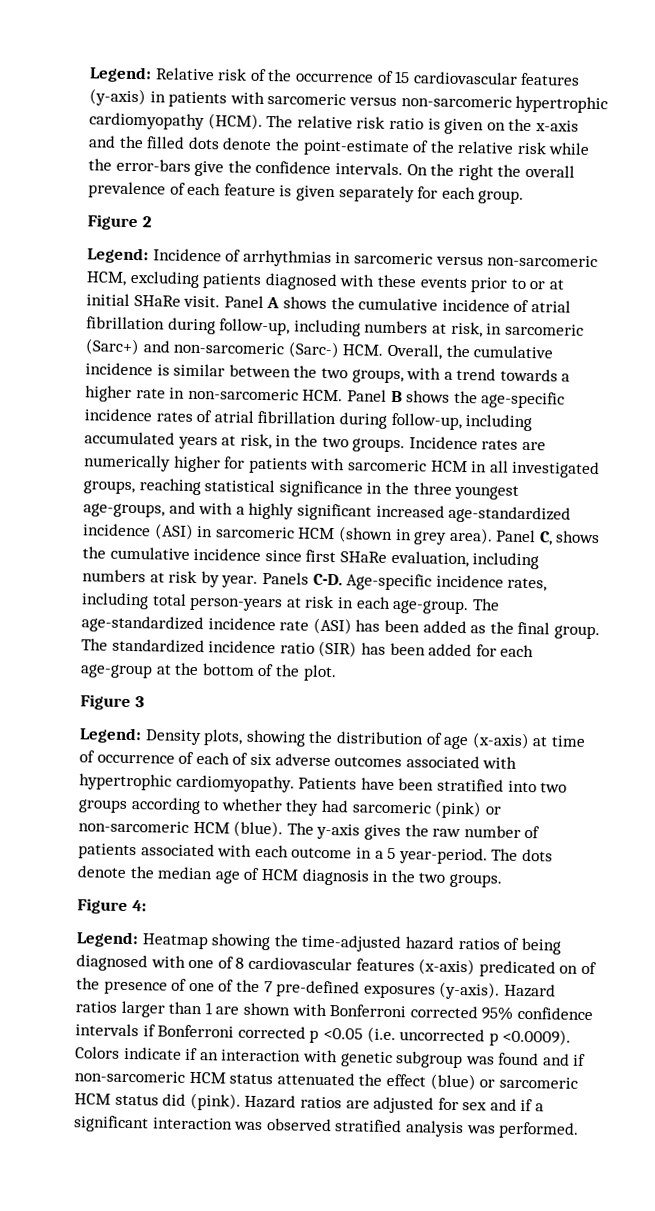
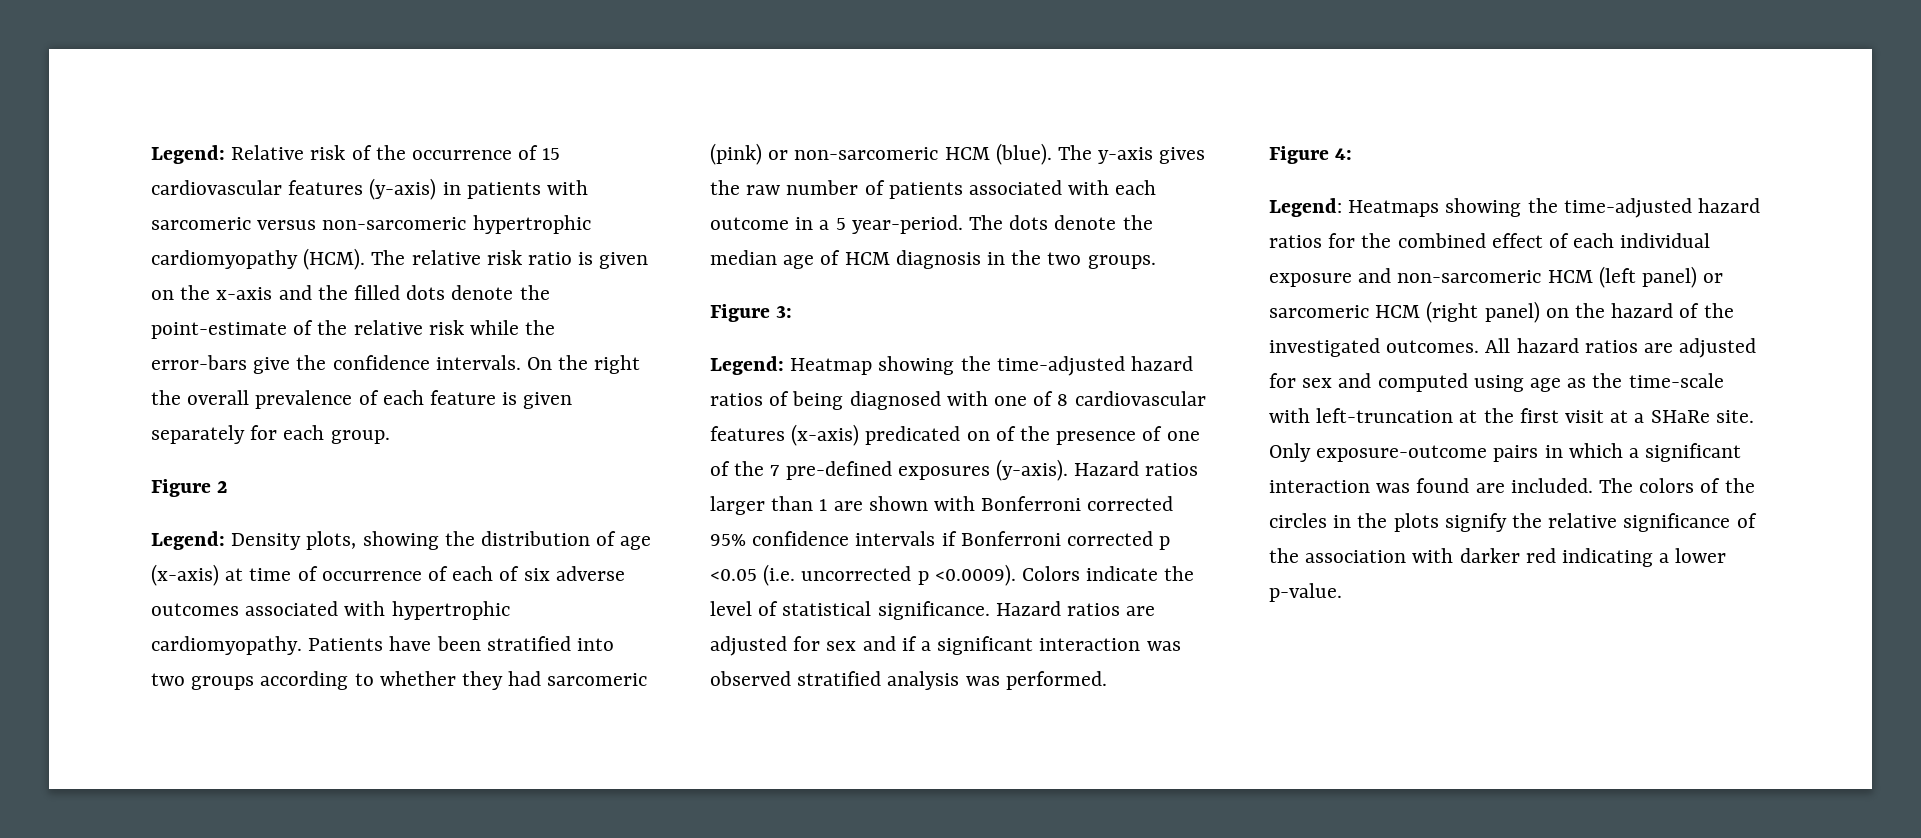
[87,247,599,268] [86,270,564,293] [86,293,571,313] [86,316,584,338] [85,338,554,360] [85,362,571,384] [85,385,566,409] [84,408,533,432] [84,431,546,453] [84,454,601,479] [83,478,520,500] [83,501,572,524] [83,523,601,546] [82,546,540,570] [82,569,548,592] [81,592,500,615] [81,615,600,640] [81,638,535,658] [80,662,337,682] [80,694,145,711] // Legend: Incidence of arrhythmias in sarcomeric versus non-sarcomeric HCM, excluding patients diagnosed with these events prior to or at initial SHaRe visit. Panel A shows the cumulative incidence of atrial fibrillation during follow-up, including numbers at risk, in sarcomeric (Sarc+) and non-sarcomeric (Sarc-) HCM. Overall, the cumulative incidence is similar between the two groups, with a trend towards a higher rate in non-sarcomeric HCM. Panel B shows the age-specific incidence rates of atrial fibrillation during follow-up, including accumulated years at risk, in the two groups. Incidence rates are numerically higher for patients with sarcomeric HCM in all investigated groups, reaching statistical significance in the three youngest age-groups, and with a highly significant increased age-standardized incidence (ASI) in sarcomeric HCM (shown in grey area). Panel C, shows the cumulative incidence since first SHaRe evaluation, including numbers at risk by year. Panels C-D. Age-specific incidence rates, including total person-years at risk in each age-group. The age-standardized incidence rate (ASI) has been added as the final group. The standardized incidence ratio (SIR) has been added for each age-group at the bottom of the plot. // Figure 3 -> (228, 487) none
[131,900,147,912] 4: -> [776,306,793,318] 3:
[185,1047,587,1069] [74,1070,578,1091] [74,1092,241,1111] if an interaction with genetic subgroup was found and if non-sarcomeric HCM status attenuated the effect (blue) or sarcomeric HCM status did (pink). -> [1164,566,1195,581] [710,601,990,620] the level of statistical significance.
(580, 1130) none -> [1269,146,1353,164] [1269,198,1761,218] [1269,233,1711,248] [1269,266,1724,288] [1269,301,1734,323] [1269,338,1757,358] [1269,373,1724,392] [1269,408,1754,423] [1269,443,1742,462] [1269,478,1755,493] [1269,513,1757,532] [1269,548,1727,567] [1269,583,1342,602] // Figure 4: // Legend: Heatmaps showing the time-adjusted hazard ratios for the combined effect of each individual exposure and non-sarcomeric HCM (left panel) or sarcomeric HCM (right panel) on the hazard of the investigated outcomes. All hazard ratios are adjusted for sex and computed using age as the time-scale with left-truncation at the first visit at a SHaRe site. Only exposure-outcome pairs in which a significant interaction was found are included. The colors of the circles in the plots signify the relative significance of the association with darker red indicating a lower p-value.

